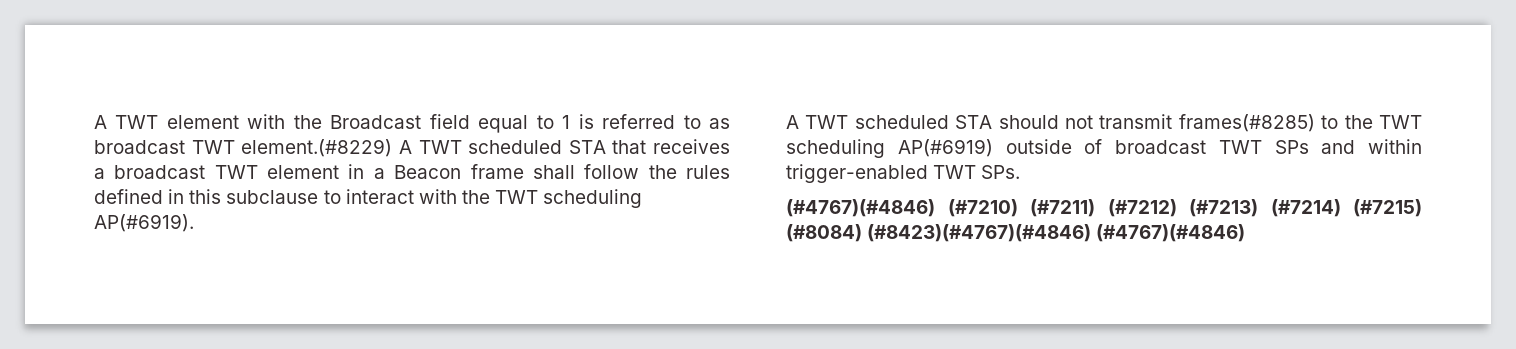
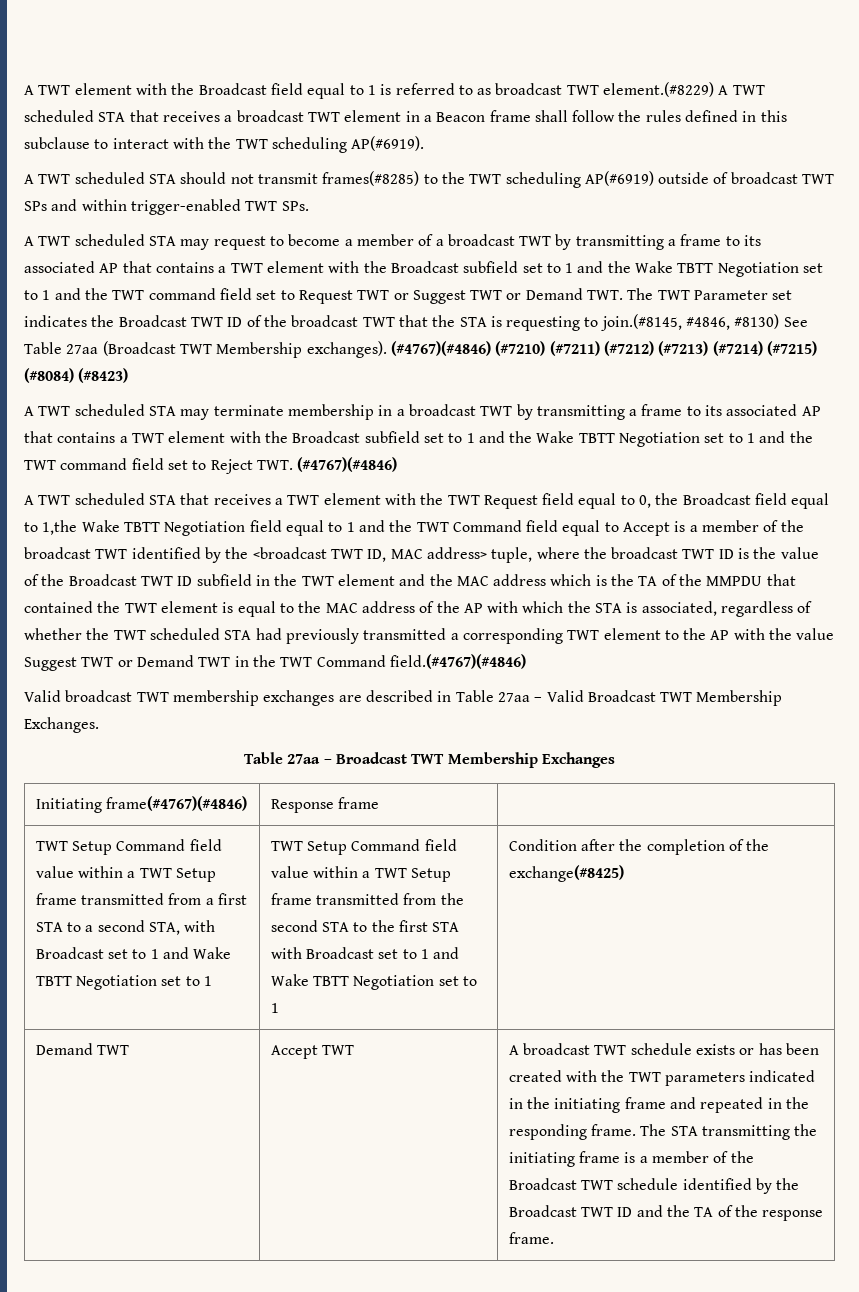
(1021, 172) none -> [24,234,762,250] [24,261,824,277] [24,288,793,304] [24,314,808,331] [24,341,387,358] A TWT scheduled STA may request to become a member of a broadcast TWT by transmitting a frame to its associated AP that contains a TWT element with the Broadcast subfield set to 1 and the Wake TBTT Negotiation set to 1 and the TWT command field set to Request TWT or Suggest TWT or Demand TWT. The TWT Parameter set indicates the Broadcast TWT ID of the broadcast TWT that the STA is requesting to join.(#8145, #4846, #8130) See Table 27aa (Broadcast TWT Membership exchanges).
[867,224,1246,242] (#8423)(#4767)(#4846) (#4767)(#4846) -> [78,368,129,383] [24,404,821,420] [24,431,813,447] [24,457,398,474] [24,493,830,509] [24,520,804,536] [24,547,819,563] [24,574,796,586] [24,601,813,617] [24,628,835,644] [24,654,526,671] [24,690,783,706] [24,717,99,733] [244,752,615,768] [35,796,247,813] [270,797,379,813] [35,839,222,855] [35,866,216,882] [35,893,247,905] [35,920,216,935] [35,947,232,959] [35,975,212,990] [270,839,457,855] [270,866,451,882] [270,893,464,905] [270,920,460,932] [270,947,460,959] [270,974,477,990] [270,1003,279,1013] [508,839,770,855] [508,865,624,882] [35,1043,129,1055] [270,1045,354,1059] [508,1043,819,1055] [508,1070,816,1086] [508,1097,809,1113] [508,1124,818,1140] [508,1151,754,1167] [508,1178,800,1194] [508,1205,824,1221] [508,1232,554,1244] (#8423) // A TWT scheduled STA may terminate membership in a broadcast TWT by transmitting a frame to its associated AP that contains a TWT element with the Broadcast subfield set to 1 and the Wake TBTT Negotiation set to 1 and the TWT command field set to Reject TWT. (#4767)(#4846) // A TWT scheduled STA that receives a TWT element with the TWT Request field equal to 0, the Broadcast field equal to 1,the Wake TBTT Negotiation field equal to 1 and the TWT Command field equal to Accept is a member of the broadcast TWT identified by the <broadcast TWT ID, MAC address> tuple, where the broadcast TWT ID is the value of the Broadcast TWT ID subfield in the TWT element and the MAC address which is the TA of the MMPDU that contained the TWT element is equal to the MAC address of the AP with which the STA is associated, regardless of whether the TWT scheduled STA had previously transmitted a corresponding TWT element to the AP with the value Suggest TWT or Demand TWT in the TWT Command field.(#4767)(#4846) // Valid broadcast TWT membership exchanges are described in Table 27aa – Valid Broadcast TWT Membership Exchanges. // Table 27aa – Broadcast TWT Membership Exchanges // Initiating frame(#4767)(#4846) | Response frame | // TWT Setup Command field value within a TWT Setup frame transmitted from a first STA to a second STA, with Broadcast set to 1 and Wake TBTT Negotiation set to 1 | TWT Setup Command field value within a TWT Setup frame transmitted from the second STA to the first STA with Broadcast set to 1 and Wake TBTT Negotiation set to 1 | Condition after the completion of the exchange(#8425) // Demand TWT | Accept TWT | A broadcast TWT schedule exists or has been created with the TWT parameters indicated in the initiating frame and repeated in the responding frame. The STA transmitting the initiating frame is a member of the Broadcast TWT schedule identified by the Broadcast TWT ID and the TA of the response frame.

